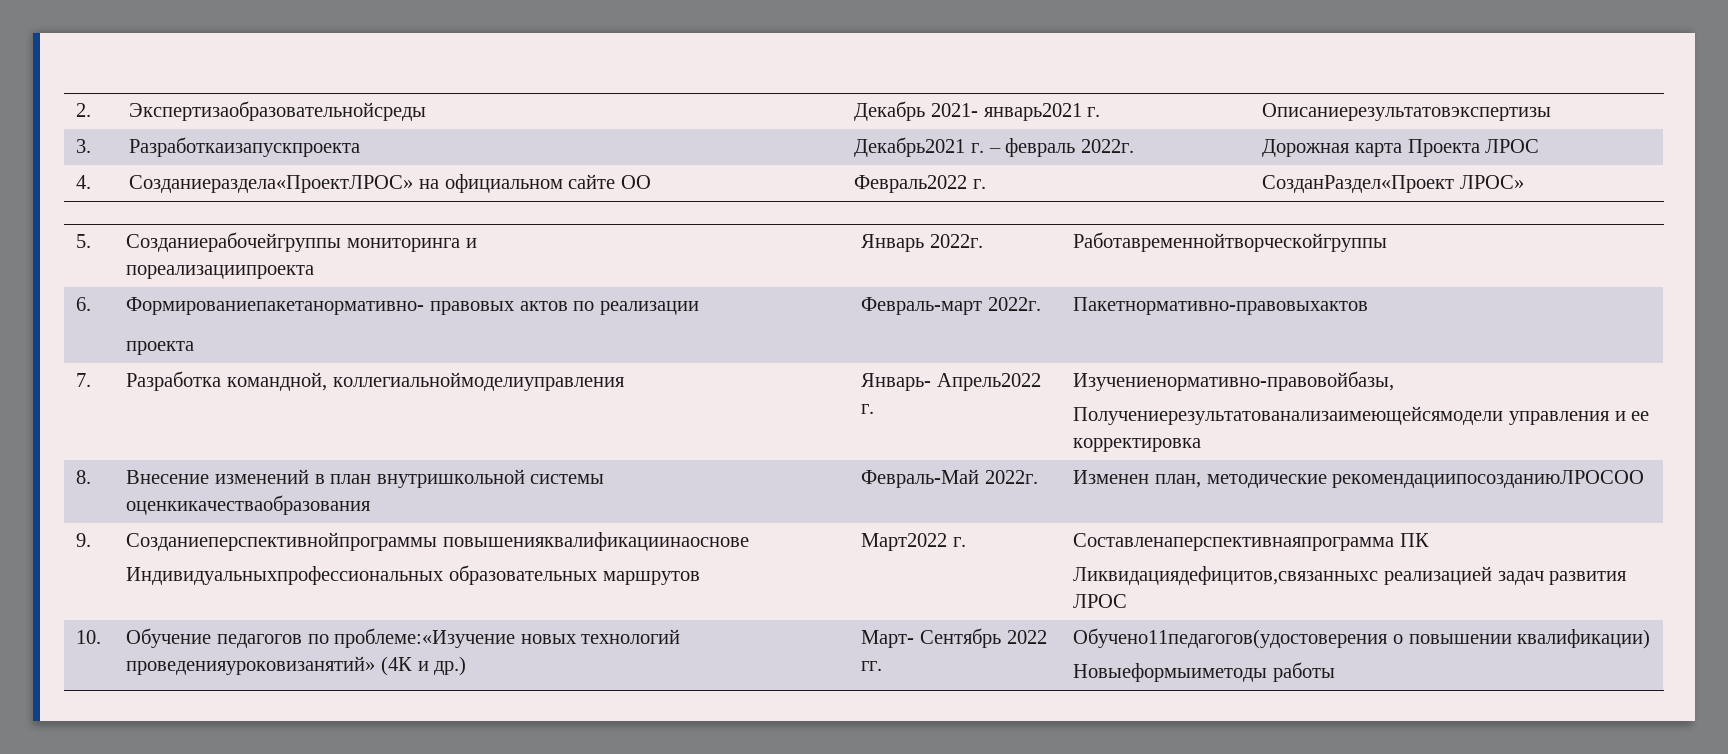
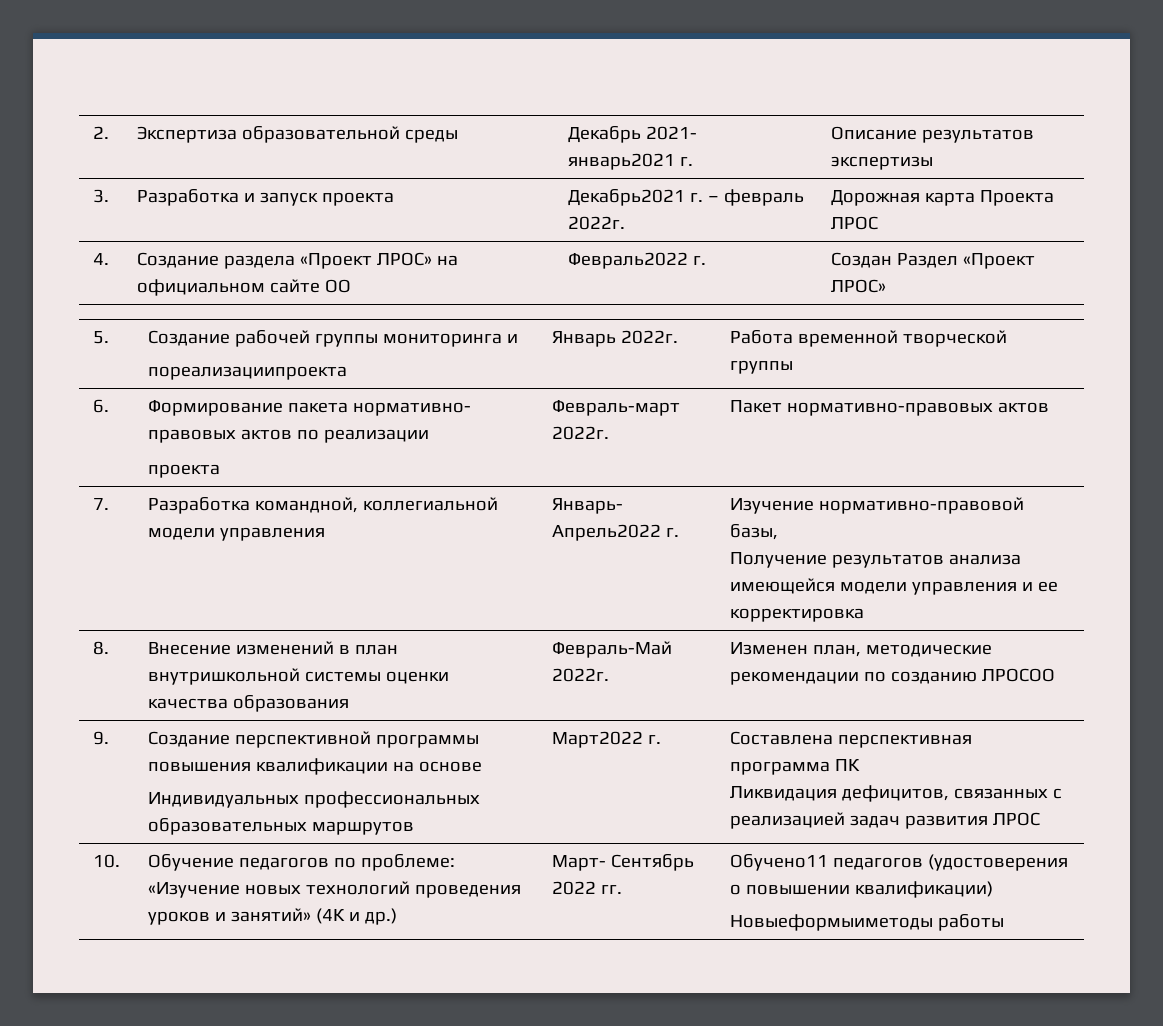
[129,101,427,121] Экспертизаобразовательнойсреды -> [136,126,458,143] Экспертиза образовательной среды
[1262,103,1552,121] [76,139,92,153] [129,137,361,157] Описаниерезультатовэкспертизы // 3. | Разработкаизапускпроекта -> [830,126,1034,143] [830,156,933,170] [92,189,109,203] [136,189,394,206] Описание результатов экспертизы // 3. | Разработка и запуск проекта
[129,175,414,193] Созданиераздела«ПроектЛРОС» -> [136,252,432,269] Создание раздела «Проект ЛРОС»
[1262,175,1455,193] СозданРаздел«Проект -> [830,252,1035,269] Создан Раздел «Проект
[126,232,342,252] Созданиерабочейгруппы -> [147,330,378,347] Создание рабочей группы
[1073,232,1388,252] [76,297,92,311] [126,297,425,315] Работавременнойтворческойгруппы // 6. | Формированиепакетанормативно- -> [729,330,1007,347] [729,360,793,374] [92,399,109,413] [147,400,471,416] Работа временной творческой группы // 6. | Формирование пакета нормативно-
[1073,297,1369,315] Пакетнормативно-правовыхактов -> [729,400,1049,416] Пакет нормативно-правовых актов
[332,372,625,391] коллегиальноймоделиуправления -> [362,497,498,511] [147,527,325,541] коллегиальной модели управления
[1073,371,1395,391] [1073,406,1504,425] Изучениенормативно-правовойбазы, // Получениерезультатованализаимеющейсямодели -> [729,497,1024,514] [729,524,778,540] [729,552,1021,568] [729,578,907,594] Изучение нормативно-правовой базы, // Получение результатов анализа имеющейся модели
[126,495,372,515] оценкикачестваобразования -> [385,671,449,684] [147,695,349,712] оценки качества образования
[1332,470,1645,488] [76,533,92,547] [126,532,750,551] [126,565,700,585] [861,533,967,551] [1073,533,1430,551] [1073,566,1379,585] рекомендациипосозданиюЛРОСОО // 9. | Созданиеперспективнойпрограммы повышенияквалификациинаоснове // Индивидуальныхпрофессиональных образовательных маршрутов | Март2022 г. | Составленаперспективнаяпрограмма ПК // Ликвидациядефицитов,связанныхс -> [729,668,1055,685] [92,731,109,745] [147,731,479,748] [147,758,482,775] [147,791,480,808] [147,818,414,835] [551,731,661,748] [729,731,972,748] [729,759,860,775] [729,785,1062,802] рекомендации по созданию ЛРОСОО // 9. | Создание перспективной программы повышения квалификации на основе // Индивидуальных профессиональных образовательных маршрутов | Март2022 г. | Составлена перспективная программа ПК // Ликвидация дефицитов, связанных с
[334,628,681,648] [126,656,376,675] проблеме:«Изучение новых технологий проведенияуроковизанятий» -> [360,854,455,871] [147,881,521,898] [147,908,311,925] проблеме: «Изучение новых технологий проведения уроков и занятий»
[1073,628,1389,649] Обучено11педагогов(удостоверения -> [729,854,1068,871] Обучено11 педагогов (удостоверения

